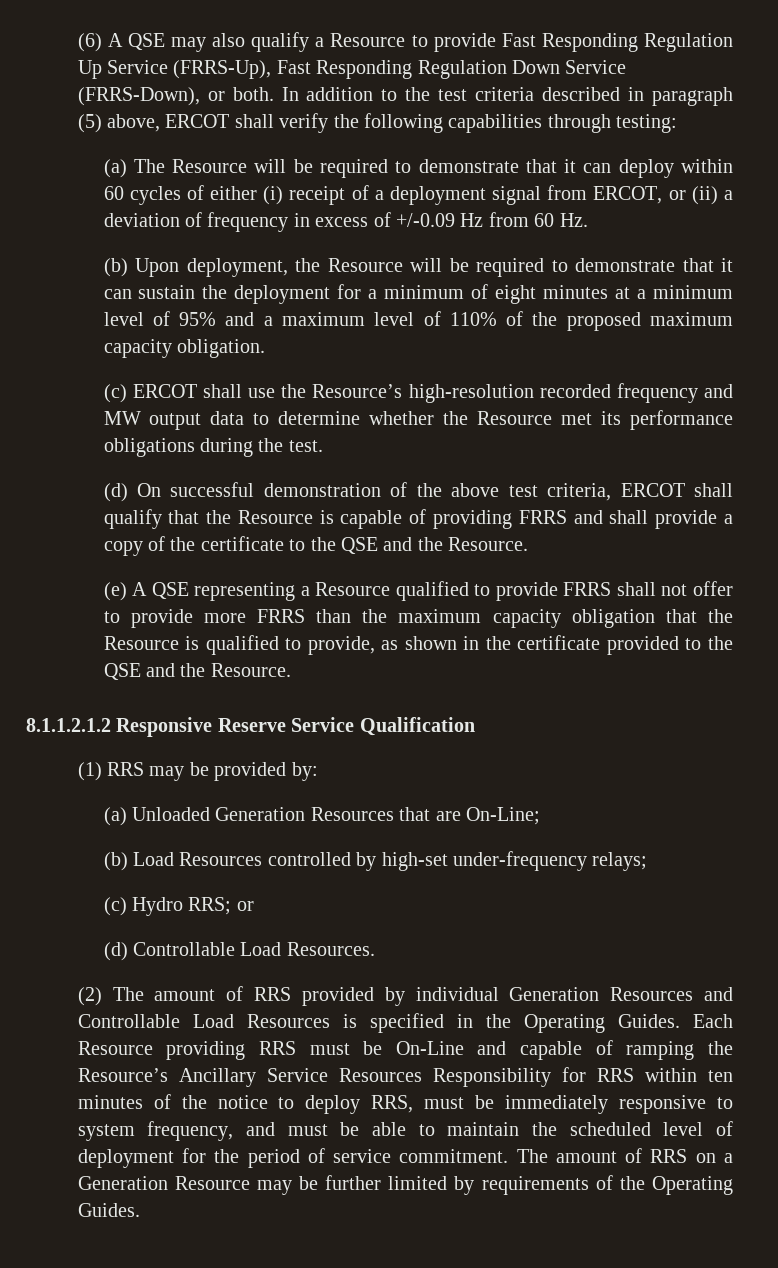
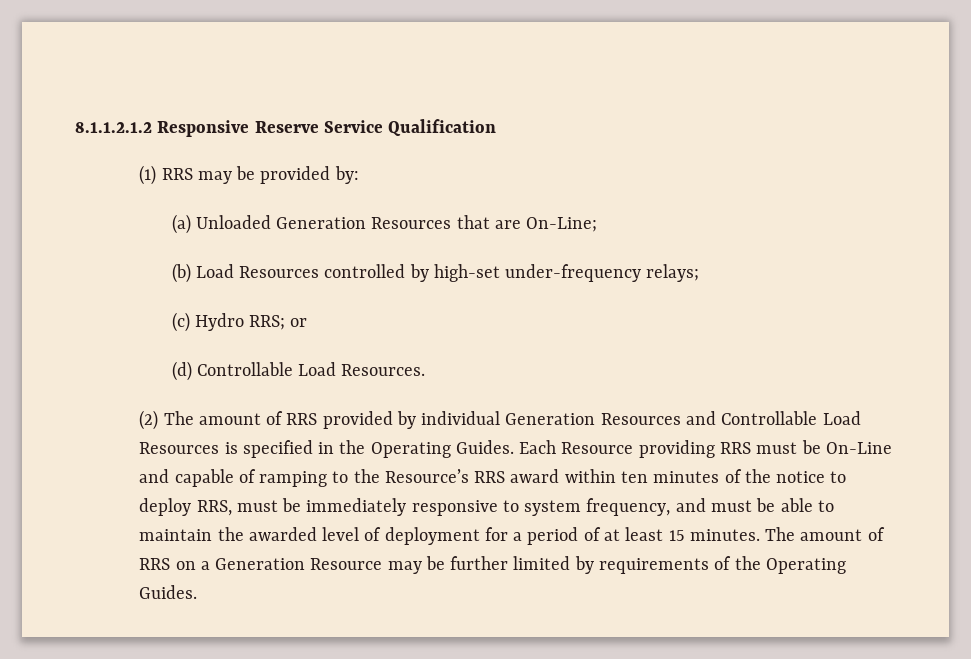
[77,32,733,52] [77,60,627,79] [77,87,733,106] [77,113,678,133] [103,159,733,178] [103,185,734,205] [103,212,588,232] [103,258,733,277] [103,284,733,304] [103,311,734,331] [103,339,265,358] [103,383,733,403] [103,410,734,430] [103,438,323,457] [103,482,734,502] [103,509,733,529] [103,536,529,556] [103,581,733,601] [103,609,733,628] [103,635,733,655] [103,663,291,680] (6) A QSE may also qualify a Resource to provide Fast Responding Regulation Up Service (FRRS-Up), Fast Responding Regulation Down Service (FRRS-Down), or both. In addition to the test criteria described in paragraph (5) above, ERCOT shall verify the following capabilities through testing: // (a) The Resource will be required to demonstrate that it can deploy within 60 cycles of either (i) receipt of a deployment signal from ERCOT, or (ii) a deviation of frequency in excess of +/-0.09 Hz from 60 Hz. // (b) Upon deployment, the Resource will be required to demonstrate that it can sustain the deployment for a minimum of eight minutes at a minimum level of 95% and a maximum level of 110% of the proposed maximum capacity obligation. // (c) ERCOT shall use the Resource’s high-resolution recorded frequency and MW output data to determine whether the Resource met its performance obligations during the test. // (d) On successful demonstration of the above test criteria, ERCOT shall qualify that the Resource is capable of providing FRRS and shall provide a copy of the certificate to the QSE and the Resource. // (e) A QSE representing a Resource qualified to provide FRRS shall not offer to provide more FRRS than the maximum capacity obligation that the Resource is qualified to provide, as shown in the certificate provided to the QSE and the Resource. // -> (75, 127) none
[707,1041,733,1055] [77,1067,634,1087] the Resource’s Ancillary Service Resources Responsibility for RRS -> [332,469,560,483] to the Resource’s RRS award
[569,1122,651,1136] scheduled -> [248,527,317,541] awarded
[214,1149,240,1163] the -> [513,532,523,541] a
[333,1149,509,1163] service commitment. -> [604,527,760,541] at least 15 minutes.

